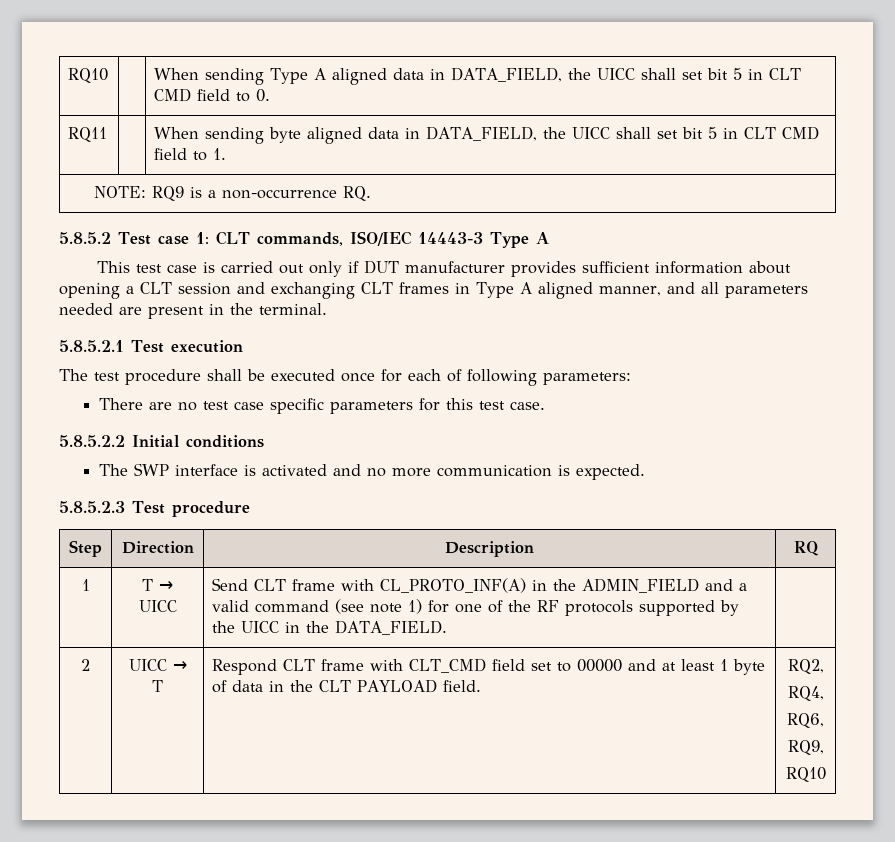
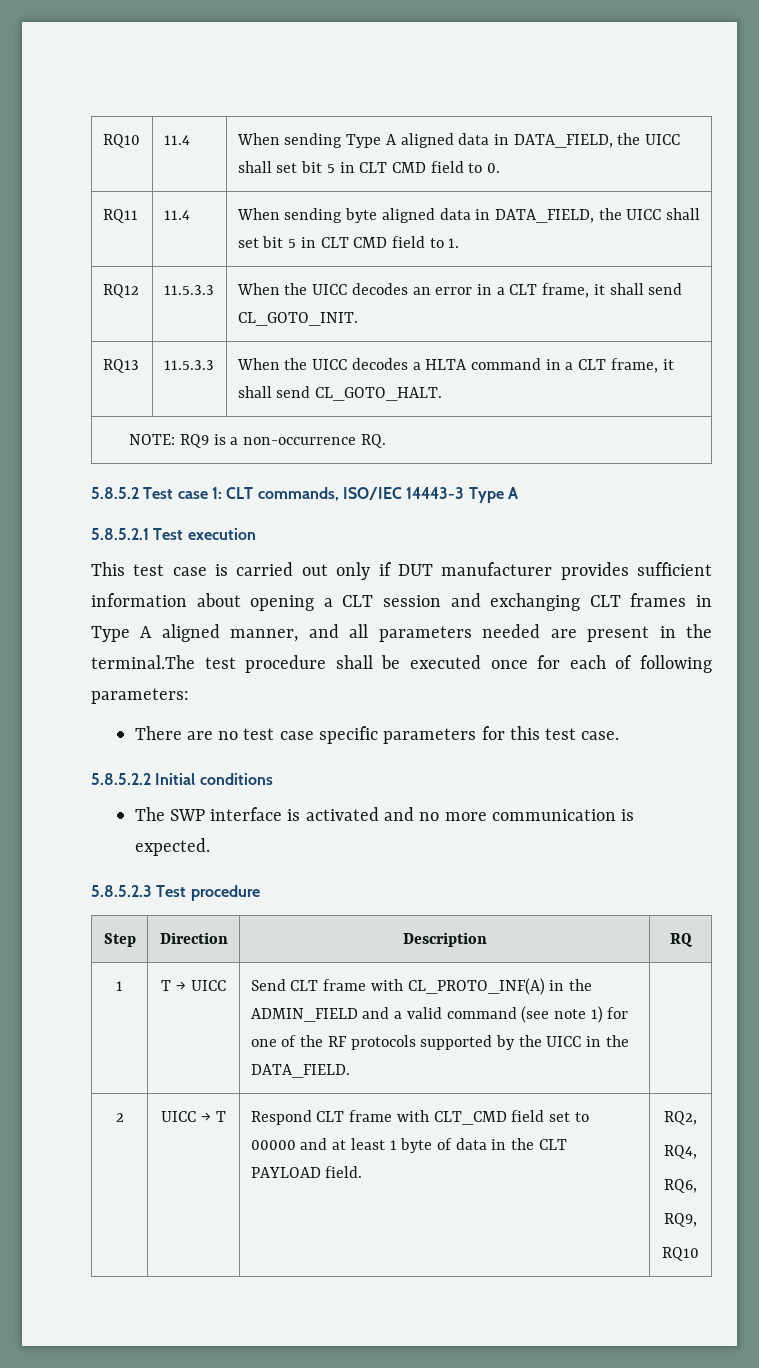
(109, 75) none -> [163,135,190,145] 11.4
(108, 134) none -> [163,210,190,220] 11.4
(227, 154) none -> [102,284,139,298] [163,285,214,295] [236,283,683,298] [237,312,358,326] [102,359,139,373] [163,360,214,370] [236,358,674,373] [237,386,443,401] // RQ12 | 11.5.3.3 | When the UICC decodes an error in a CLT frame, it shall send CL_GOTO_INIT. // RQ13 | 11.5.3.3 | When the UICC decodes a HLTA command in a CLT frame, it shall send CL_GOTO_HALT.
(549, 238) none -> [91,528,256,540] // 5.8.5.2.1 Test execution
[259,303,327,315] [59,340,243,353] [59,369,88,381] terminal. // 5.8.5.2.1 Test execution // The -> [91,655,195,669] terminal.The

